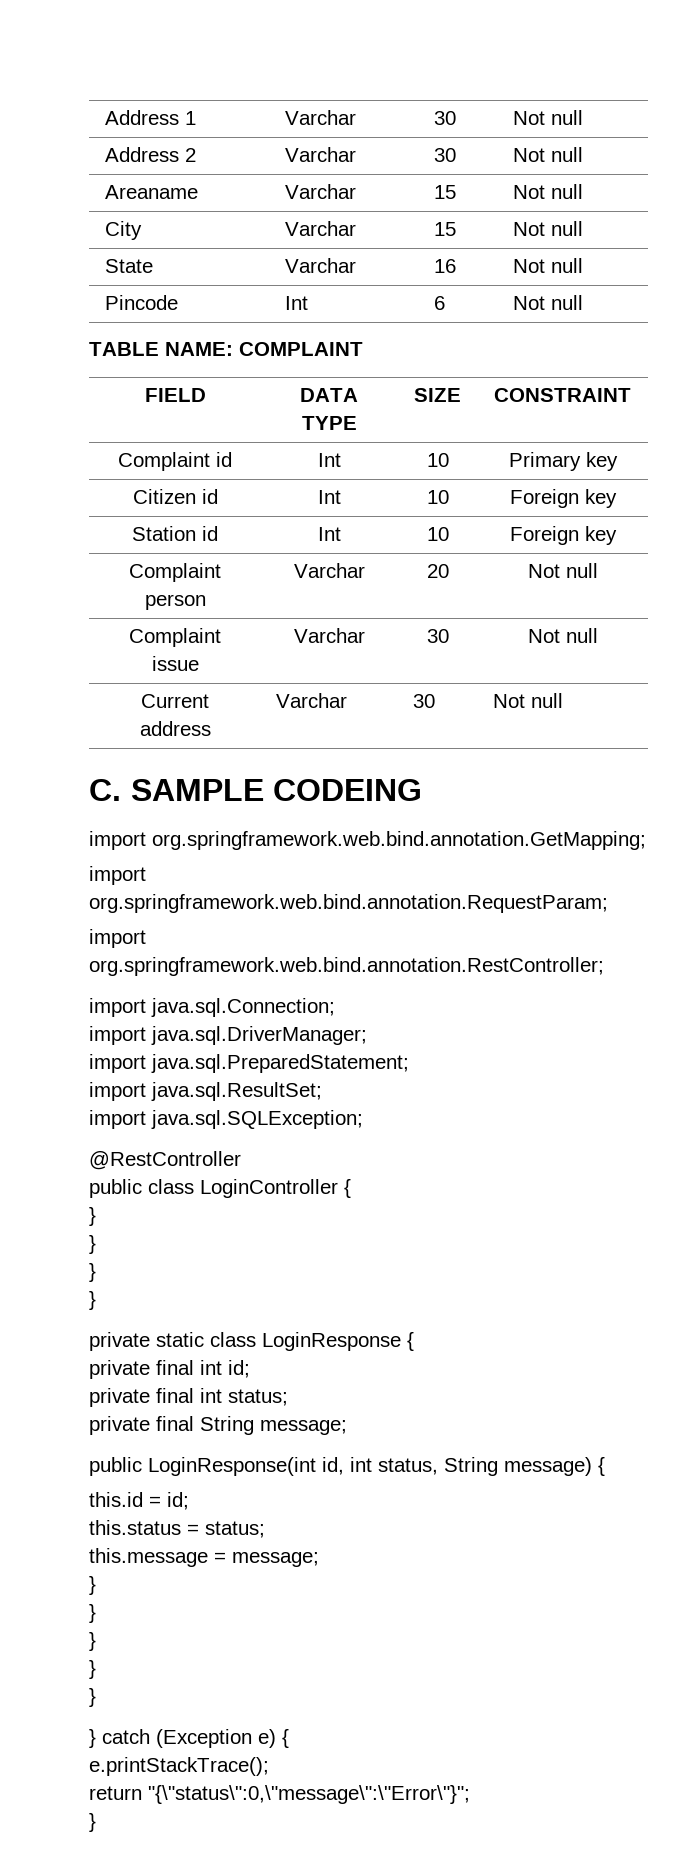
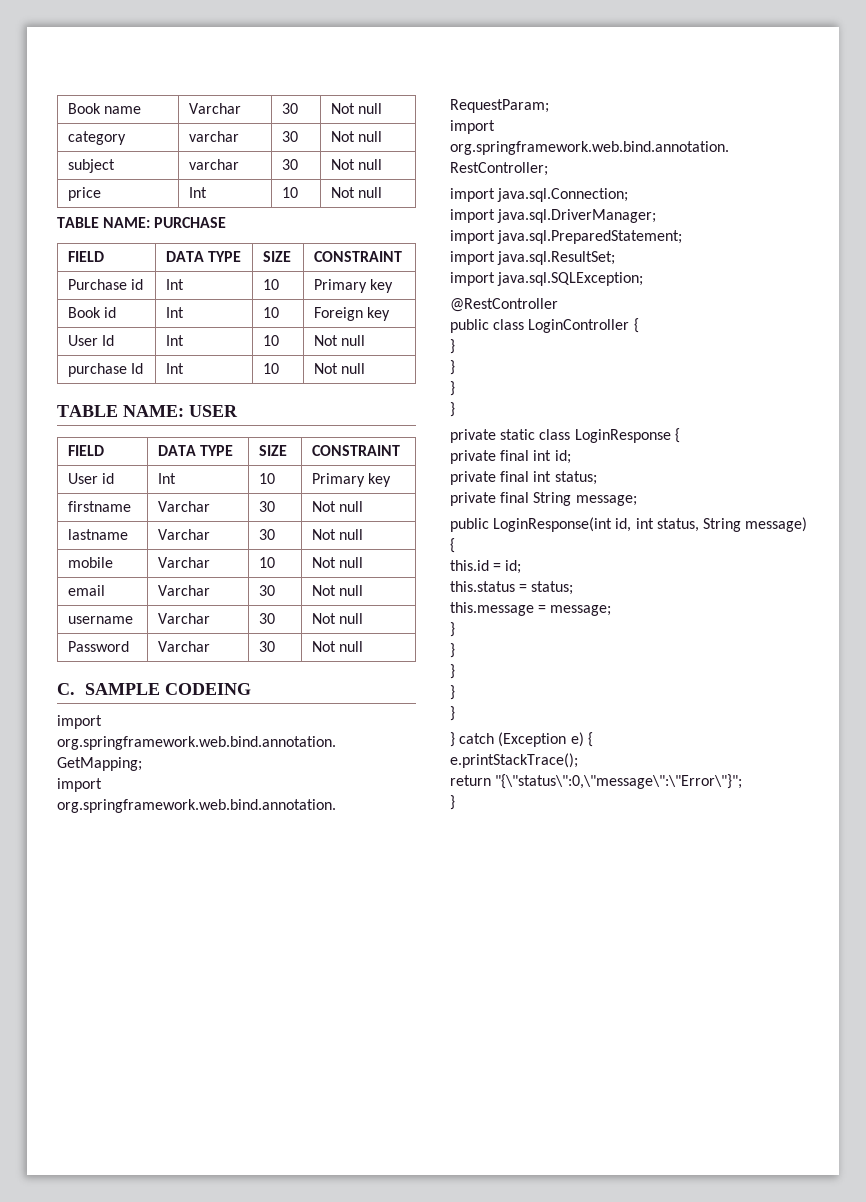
[104,110,196,125] [284,110,356,125] [433,111,456,125] [512,110,583,125] [104,147,196,162] [284,147,356,162] [433,148,456,162] [512,147,583,162] [104,185,198,199] [284,184,356,199] [433,185,456,199] [512,184,583,199] [104,221,142,240] [284,221,356,236] [433,222,456,236] [512,221,583,236] [104,259,153,273] [284,258,356,273] [433,259,456,273] [512,258,583,273] [104,295,178,310] [284,296,308,310] [433,296,445,310] [512,295,583,310] [89,342,363,356] [144,388,206,402] [300,388,358,402] [301,416,357,430] [414,388,461,402] [494,388,631,402] [118,452,232,471] [317,453,341,467] [426,453,449,467] [508,452,618,471] [132,489,218,504] [317,490,341,504] [426,490,449,504] [509,489,617,508] [132,526,218,541] [317,527,341,541] [426,527,449,541] [509,526,617,545] [129,563,221,582] [144,594,206,610] [293,563,365,578] [426,564,449,578] [527,563,598,578] [129,628,221,647] [151,656,199,671] [293,628,365,643] [426,629,449,643] [527,628,598,643] [141,694,209,708] [139,721,211,736] Address 1 | Varchar | 30 | Not null // Address 2 | Varchar | 30 | Not null // Areaname | Varchar | 15 | Not null // City | Varchar | 15 | Not null // State | Varchar | 16 | Not null // Pincode | Int | 6 | Not null // TABLE NAME: COMPLAINT // FIELD | DATA TYPE | SIZE | CONSTRAINT // Complaint id | Int | 10 | Primary key // Citizen id | Int | 10 | Foreign key // Station id | Int | 10 | Foreign key // Complaint person | Varchar | 20 | Not null // Complaint issue | Varchar | 30 | Not null // Current address -> [68,103,142,114] [189,103,242,114] [282,103,299,114] [331,103,383,114] [68,131,127,145] [189,131,240,142] [282,131,299,142] [331,131,383,142] [68,159,116,173] [189,159,240,170] [282,159,299,170] [331,159,383,170] [68,187,102,201] [189,187,208,198] [282,187,299,198] [331,187,383,198] [57,217,227,228] [68,251,105,262] [166,251,242,262] [263,251,292,262] [314,251,403,262] [68,279,144,290] [166,279,185,290] [263,279,280,290] [314,279,394,293] [68,307,117,318] [166,307,185,318] [263,307,280,318] [314,307,391,321] [68,335,115,346] [166,335,185,346] [263,335,280,346] [314,335,366,346] [68,363,144,377] [166,363,185,374] [263,363,280,374] [314,363,366,374] [57,405,238,417] [68,445,105,456] [158,445,234,456] [259,445,288,456] [312,445,401,456] [68,473,115,484] [158,473,177,484] [259,473,276,484] [312,473,392,487] [68,501,132,512] [158,501,211,512] [259,501,276,512] [312,501,364,512] [68,529,129,540] [158,529,211,540] [259,529,276,540] [312,529,364,540] [68,557,114,568] [158,557,211,568] [259,557,276,568] [312,557,364,568] [68,585,106,596] [158,585,211,596] [259,585,276,596] [312,585,364,596] [68,616,134,624] [158,613,211,624] [259,613,276,624] [312,613,364,624] [68,641,130,652] Book name | Varchar | 30 | Not null // category | varchar | 30 | Not null // subject | varchar | 30 | Not null // price | Int | 10 | Not null // TABLE NAME: PURCHASE // FIELD | DATA TYPE | SIZE | CONSTRAINT // Purchase id | Int | 10 | Primary key // Book id | Int | 10 | Foreign key // User Id | Int | 10 | Not null // purchase Id | Int | 10 | Not null // TABLE NAME: USER // FIELD | DATA TYPE | SIZE | CONSTRAINT // User id | Int | 10 | Primary key // firstname | Varchar | 30 | Not null // lastname | Varchar | 30 | Not null // mobile | Varchar | 10 | Not null // email | Varchar | 30 | Not null // username | Varchar | 30 | Not null // Password

